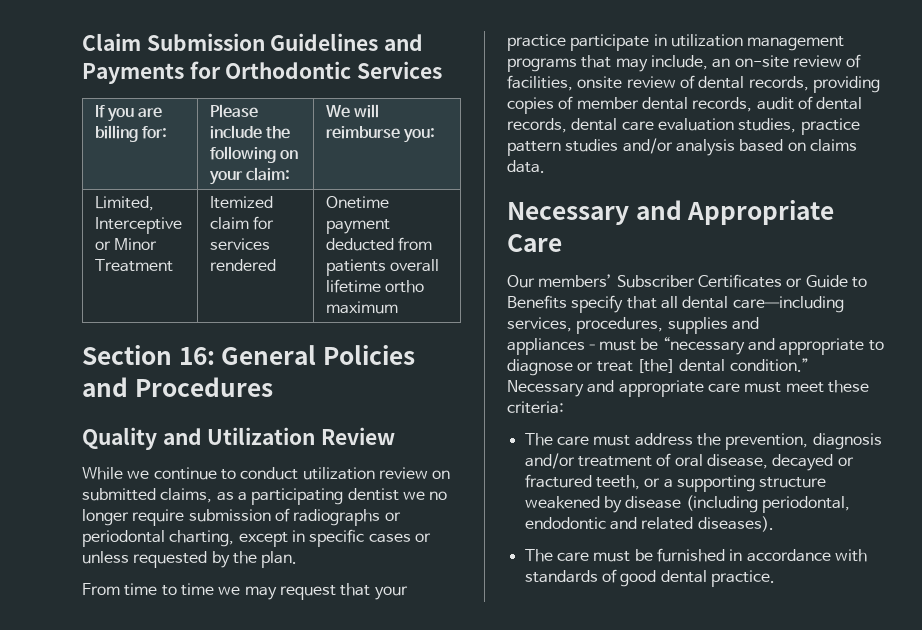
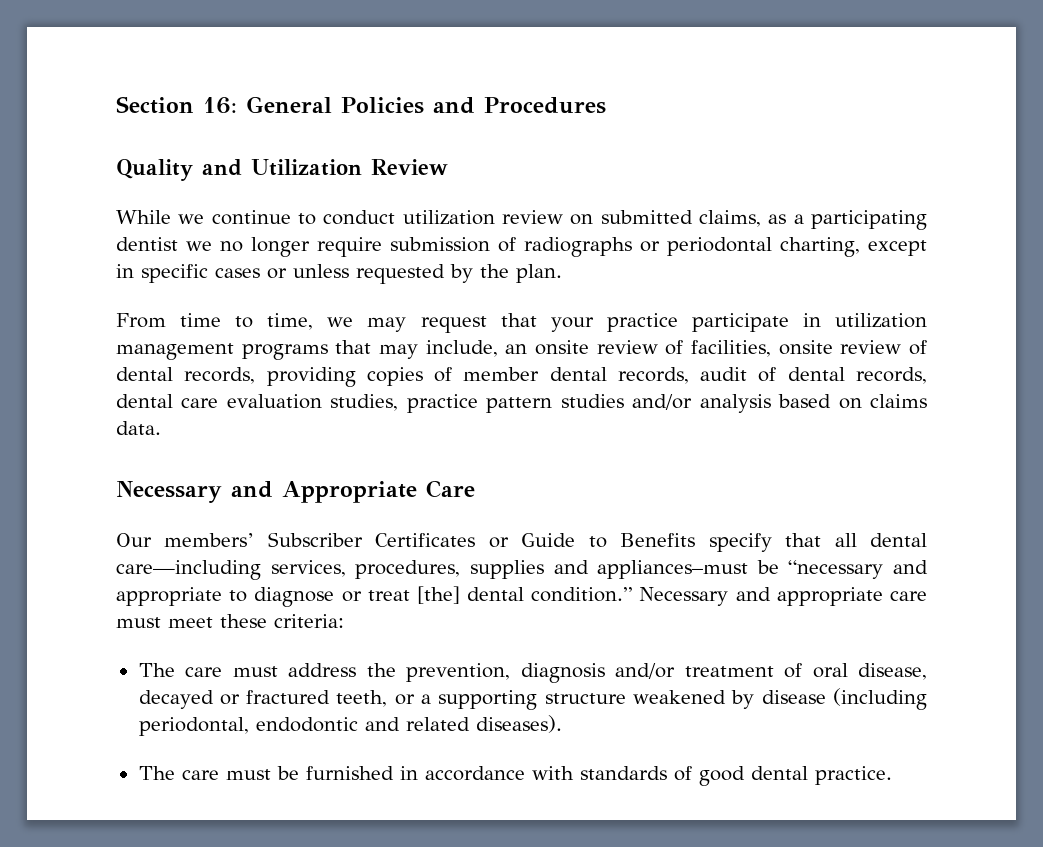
[82,33,424,51] [82,61,443,84] [94,105,163,122] [94,125,167,142] [209,104,258,118] [209,125,290,139] [209,146,298,163] [208,167,290,185] [325,104,379,118] [325,126,435,143] [94,196,154,211] [94,217,182,234] [94,238,157,250] [94,259,173,272] [209,196,273,209] [209,216,274,230] [209,238,270,250] [209,259,276,271] [325,196,389,209] [325,219,390,234] [325,237,432,251] [325,259,439,276] [325,279,424,293] [325,301,398,314] Claim Submission Guidelines and Payments for Orthodontic Services // If you are billing for: | Please include the following on your claim: | We will reimburse you: // Limited, Interceptive or Minor Treatment | Itemized claim for services rendered | Onetime payment deducted from patients overall lifetime ortho maximum // -> (116, 105) none
[180,583,214,596] time -> [267,313,314,330] time,
[734,55,789,68] on-site -> [535,340,589,355] onsite

